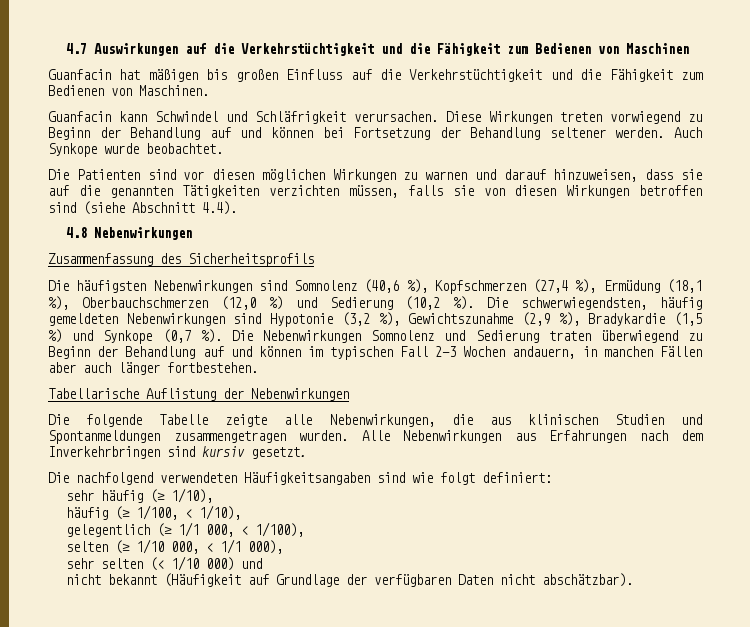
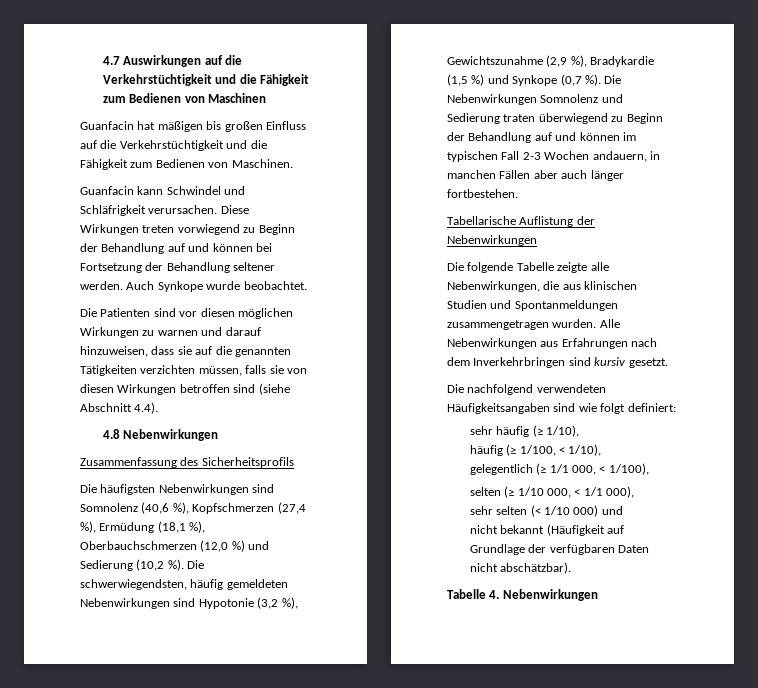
(633, 580) none -> [447,589,598,601] // Tabelle 4. Nebenwirkungen

